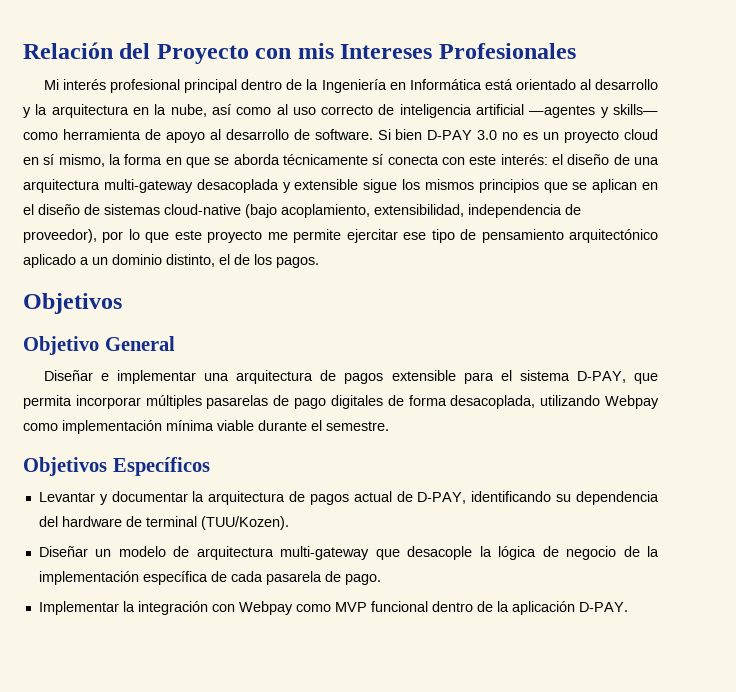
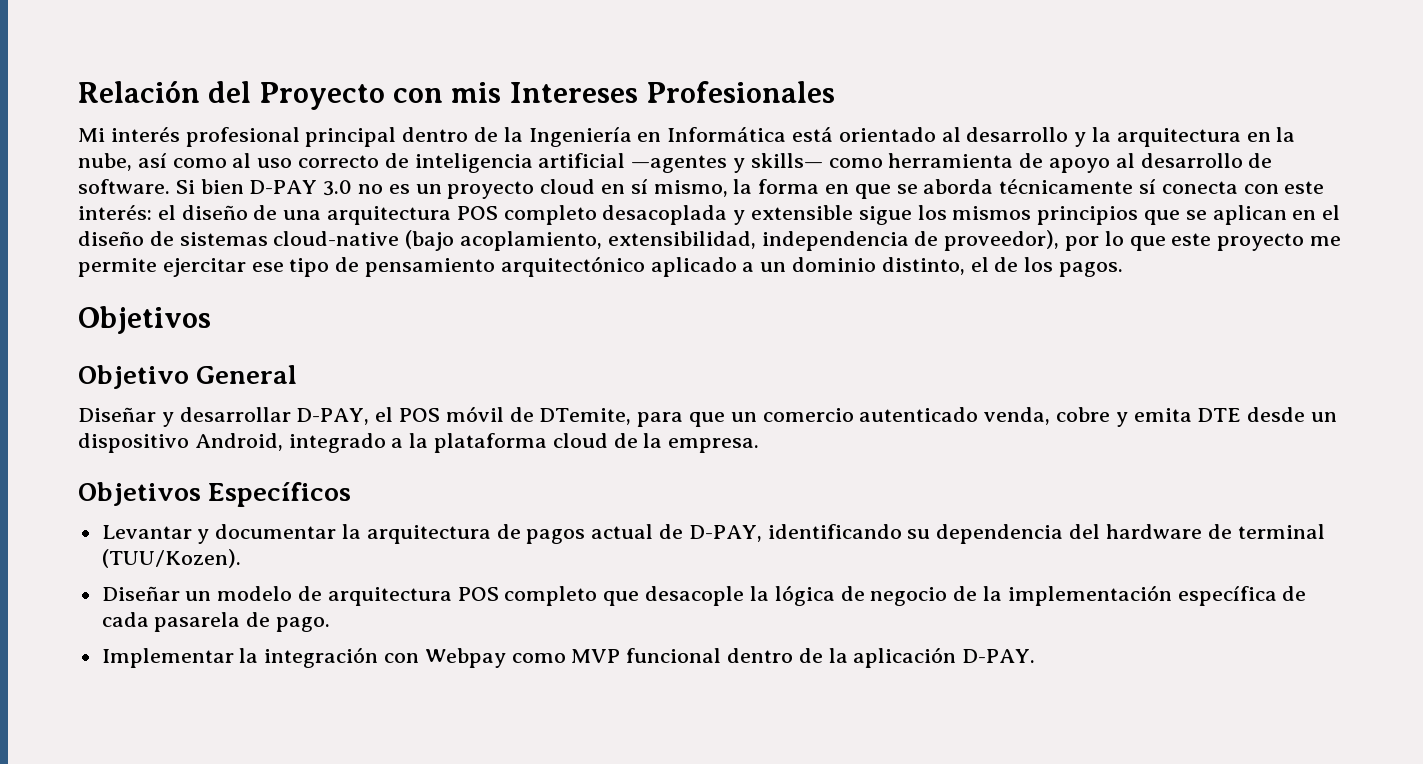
[103,179,193,193] multi-gateway -> [456,205,597,225] POS completo
[101,370,658,384] [23,395,659,409] [23,420,389,434] e implementar una arquitectura de pagos extensible para el sistema D-PAY, que permita incorporar múltiples pasarelas de pago digitales de forma desacoplada, utilizando Webpay como implementación mínima viable durante el semestre. -> [161,406,1338,427] [78,433,760,453] y desarrollar D-PAY, el POS móvil de DTemite, para que un comercio autenticado venda, cobre y emita DTE desde un dispositivo Android, integrado a la plataforma cloud de la empresa.
[280,546,370,560] multi-gateway -> [457,586,598,606] POS completo

